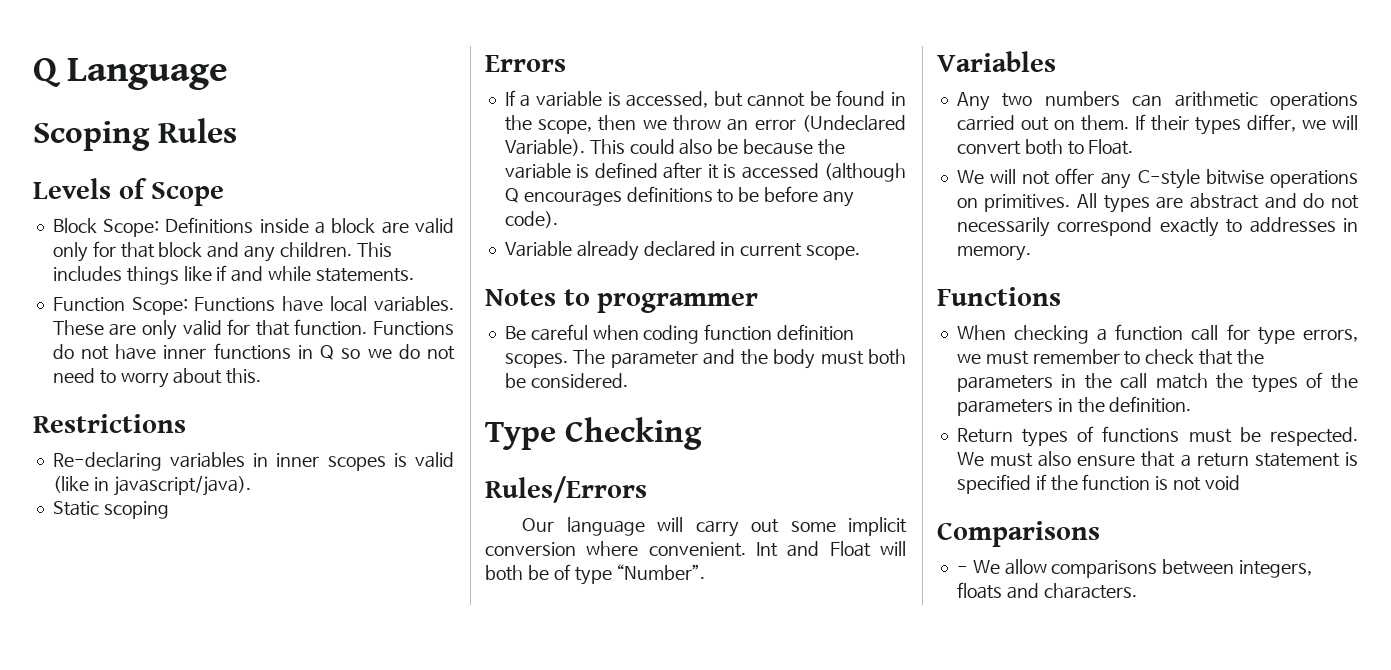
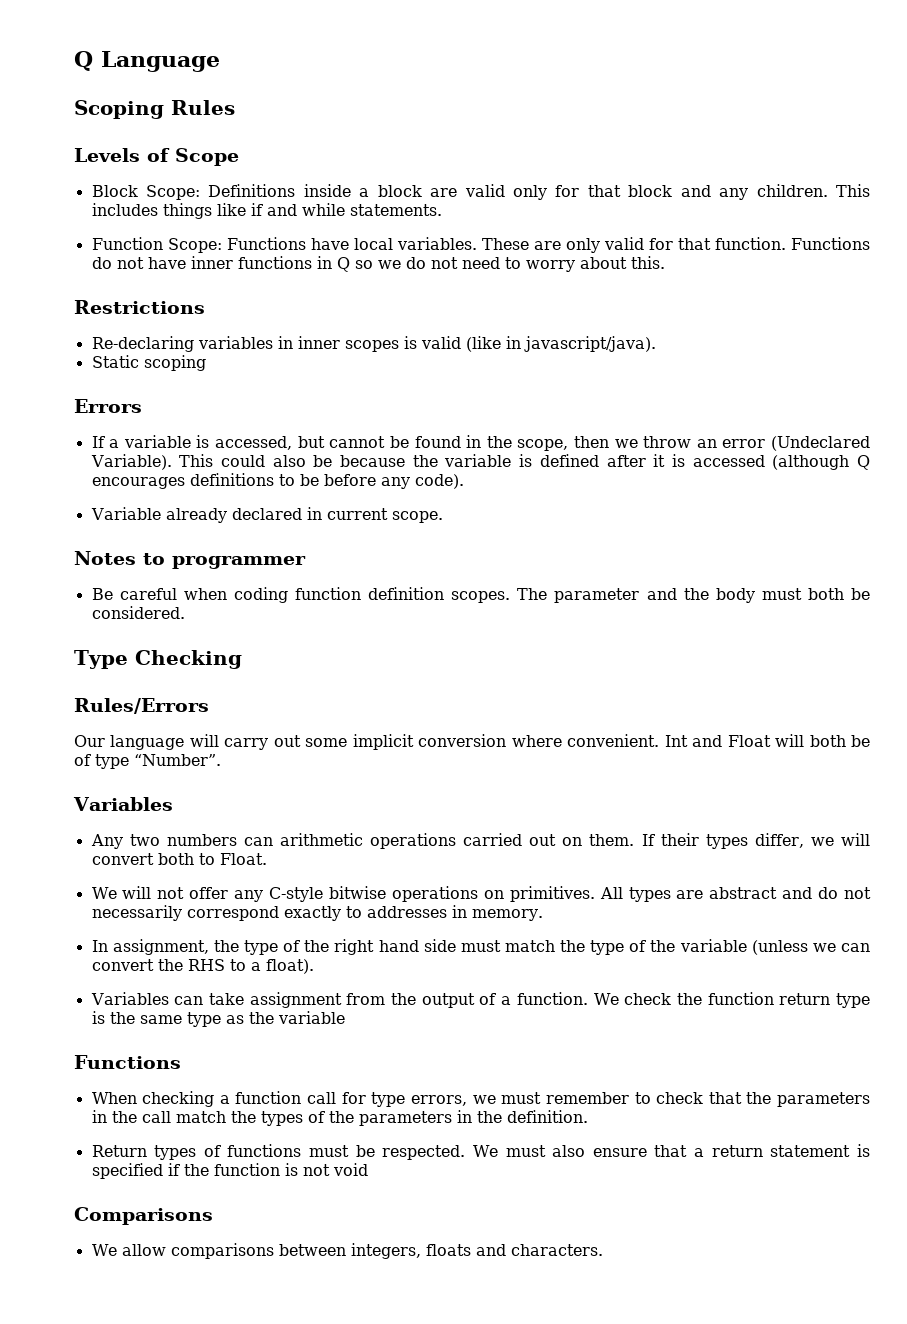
(1031, 253) none -> [91,939,870,955] [91,959,314,974] [90,992,871,1008] [91,1011,345,1027] // In assignment, the type of the right hand side must match the type of the variable (unless we can convert the RHS to a float). // Variables can take assignment from the output of a function. We check the function return type is the same type as the variable
[956,566,968,573] - -> (213, 1216) none

